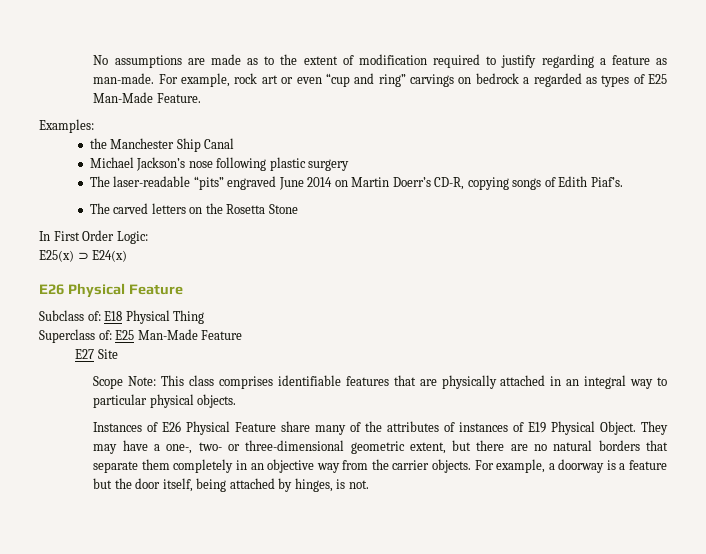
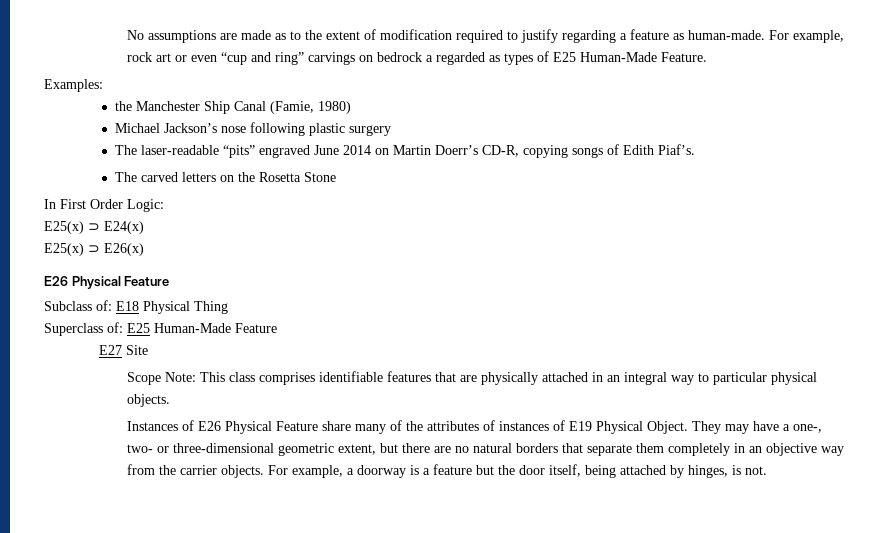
[93,73,155,84] man-made. -> [687,30,765,40] human-made.
[93,92,154,103] Man-Made -> [579,52,657,62] Human-Made
(235, 143) none -> [269,101,351,114] (Famie, 1980)
(128, 256) none -> [44,243,144,256] // E25(x) ⊃ E26(x)
[137,329,198,340] Man-Made -> [154,323,231,333] Human-Made

